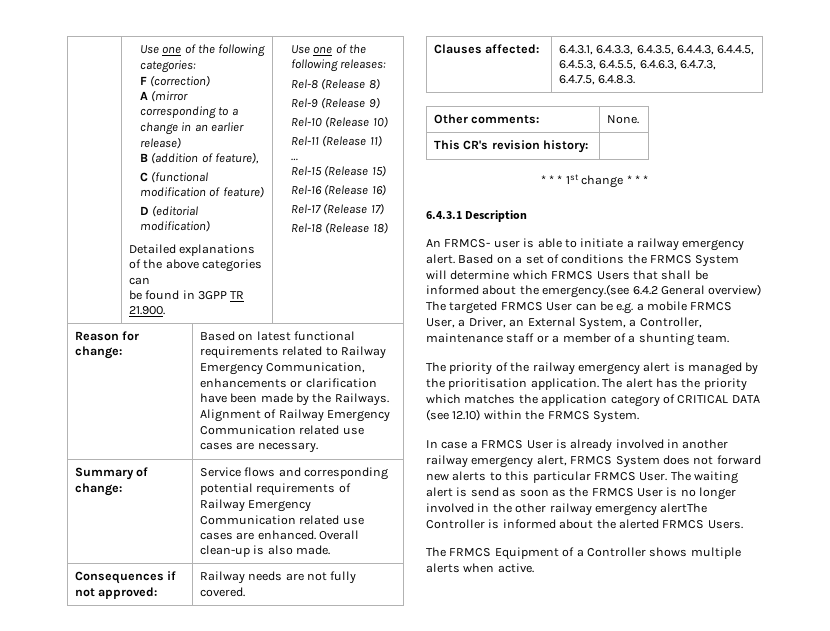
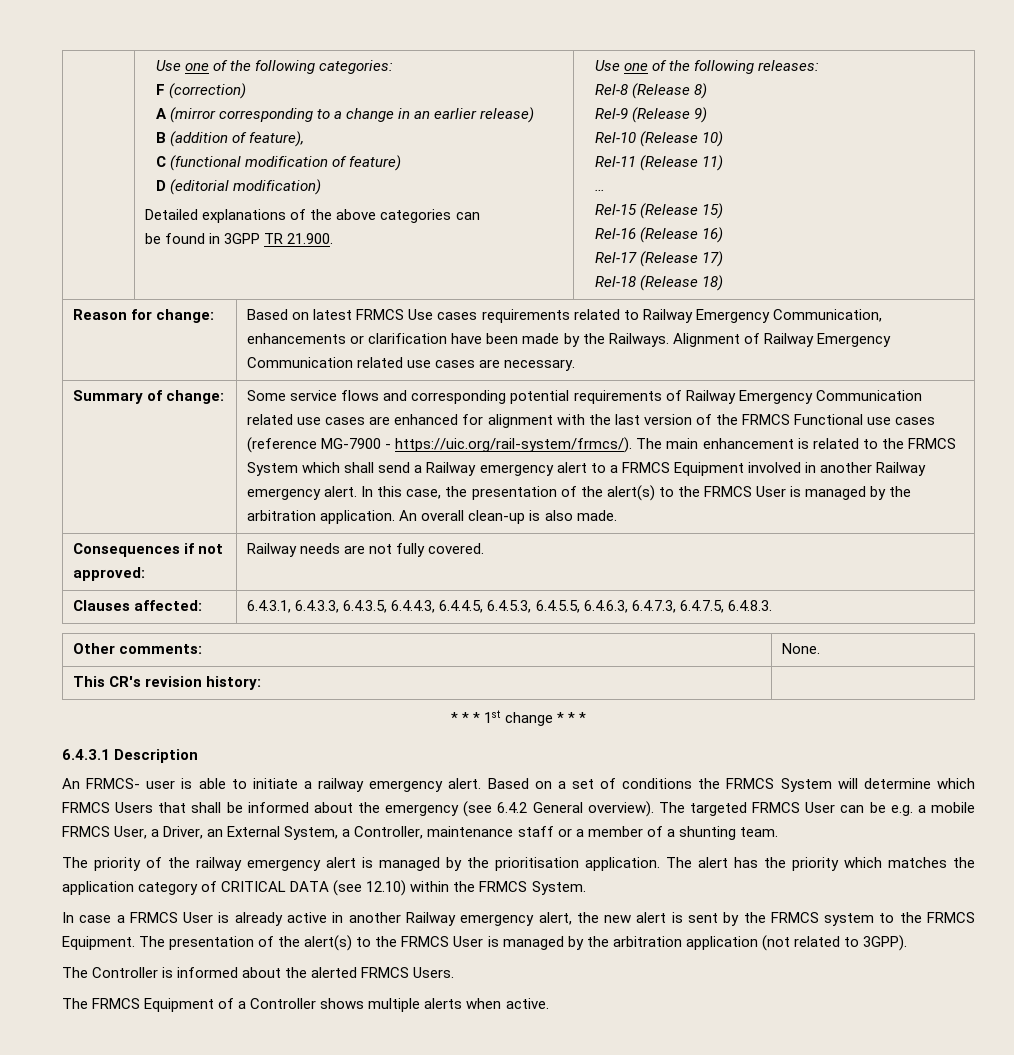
[294,331,356,341] functional -> [356,309,478,320] FRMCS Use cases
[199,467,241,477] Service -> [247,390,338,401] Some service
[257,530,360,540] enhanced. Overall -> [394,414,936,428] [247,437,956,453] [247,462,926,476] [247,485,912,501] [247,510,465,524] enhanced for alignment with the last version of the FRMCS Functional use cases (reference MG-7900 - https://uic.org/rail-system/frmcs/). The main enhancement is related to the FRMCS System which shall send a Railway emergency alert to a FRMCS Equipment involved in another Railway emergency alert. In this case, the presentation of the alert(s) to the FRMCS User is managed by the arbitration application. An overall
[542,284,630,298] emergency.(see -> [385,801,493,817] emergency (see
[708,284,762,296] overview) -> [587,801,654,817] overview).
[615,439,729,449] [426,455,468,468] involved in another railway -> [287,912,456,926] active in another Railway
[570,455,761,468] [426,471,738,484] [426,487,737,500] [426,503,708,516] FRMCS System does not forward new alerts to this particular FRMCS User. The waiting alert is send as soon as the FRMCS User is no longer involved in the other railway emergency alertThe -> [576,912,975,926] [62,935,907,951] [62,967,88,978] the new alert is sent by the FRMCS system to the FRMCS Equipment. The presentation of the alert(s) to the FRMCS User is managed by the arbitration application (not related to 3GPP). // The

